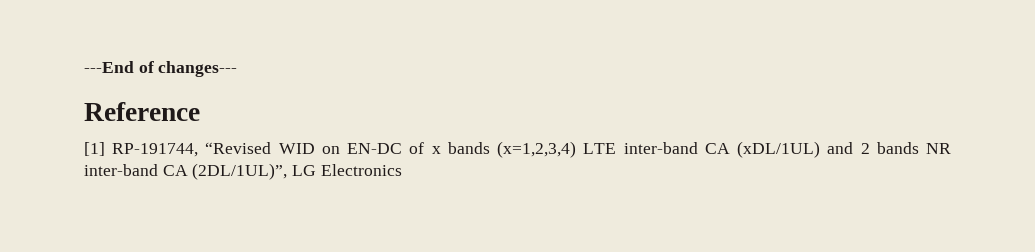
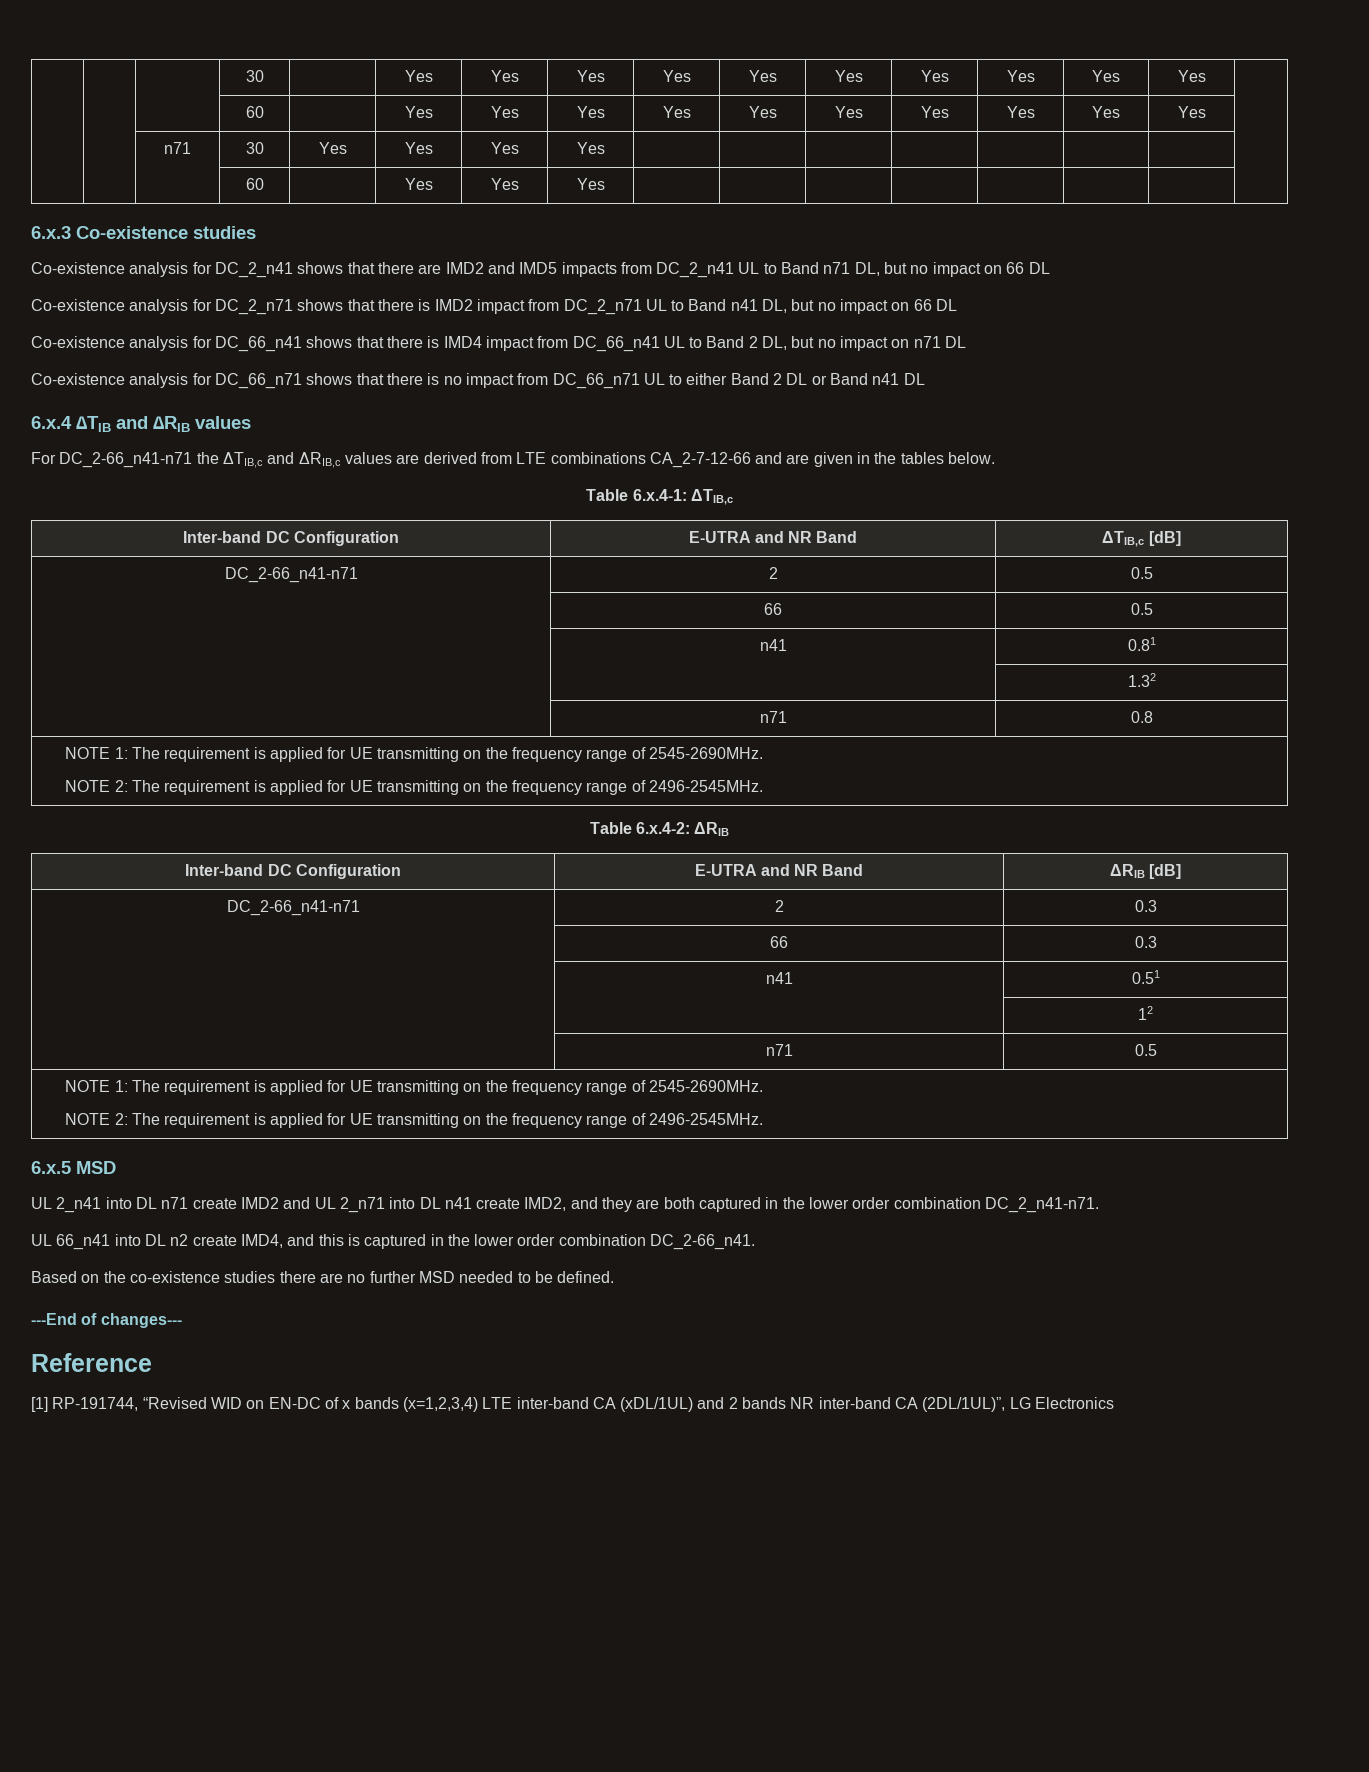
(84, 67) none -> [245,70,264,82] [404,70,433,82] [490,70,519,82] [576,70,605,82] [662,70,691,82] [748,70,777,82] [834,70,863,82] [920,70,949,82] [1006,70,1035,82] [1092,70,1120,82] [1177,70,1206,82] [245,106,264,118] [404,106,433,118] [490,106,519,118] [576,106,605,118] [662,106,691,118] [748,106,777,118] [834,106,863,118] [920,106,949,118] [1006,106,1035,118] [1092,106,1120,118] [1177,106,1206,118] [164,142,191,154] [245,142,264,154] [318,142,347,154] [404,142,433,154] [490,142,519,154] [576,142,605,154] [245,178,264,190] [404,178,433,190] [490,178,519,190] [576,178,605,190] [31,226,256,239] [31,262,1050,278] [31,299,958,315] [31,336,967,352] [31,373,925,389] [31,416,251,432] [31,452,996,468] [586,489,733,505] [183,531,399,546] [688,531,858,543] [1102,531,1181,547] [224,567,358,583] [768,567,778,579] [1130,567,1153,579] [764,603,783,615] [1130,603,1153,615] [759,639,787,651] [1127,637,1156,651] [1127,673,1156,687] [759,711,787,723] [1130,711,1153,723] [65,747,763,762] [65,780,763,795] [589,822,730,836] [185,864,401,879] [694,864,864,876] [1109,864,1182,879] [226,900,360,916] [774,900,784,912] [1134,900,1157,912] [770,936,789,948] [1134,936,1157,948] [765,972,793,984] [1131,970,1160,984] [1138,1006,1153,1020] [765,1044,793,1056] [1134,1044,1157,1056] [65,1080,763,1095] [65,1113,763,1128] [31,1161,116,1174] [31,1197,1100,1213] [31,1234,756,1250] [31,1271,615,1283] | | | 30 | | Yes | Yes | Yes | Yes | Yes | Yes | Yes | Yes | Yes | Yes | // | | | 60 | | Yes | Yes | Yes | Yes | Yes | Yes | Yes | Yes | Yes | Yes | // | | n71 | 30 | Yes | Yes | Yes | Yes | | | | | | | | // | | | 60 | | Yes | Yes | Yes | | | | | | | | // 6.x.3 Co-existence studies // Co-existence analysis for DC_2_n41 shows that there are IMD2 and IMD5 impacts from DC_2_n41 UL to Band n71 DL, but no impact on 66 DL // Co-existence analysis for DC_2_n71 shows that there is IMD2 impact from DC_2_n71 UL to Band n41 DL, but no impact on 66 DL // Co-existence analysis for DC_66_n41 shows that there is IMD4 impact from DC_66_n41 UL to Band 2 DL, but no impact on n71 DL // Co-existence analysis for DC_66_n71 shows that there is no impact from DC_66_n71 UL to either Band 2 DL or Band n41 DL // 6.x.4 ∆TIB and ∆RIB values // For DC_2-66_n41-n71 the ΔTIB,c and ΔRIB,c values are derived from LTE combinations CA_2-7-12-66 and are given in the tables below. // Table 6.x.4-1: ΔTIB,c // Inter-band DC Configuration | E-UTRA and NR Band | ΔTIB,c [dB] // DC_2-66_n41-n71 | 2 | 0.5 // | 66 | 0.5 // | n41 | 0.81 // | | 1.32 // | n71 | 0.8 // NOTE 1: The requirement is applied for UE transmitting on the frequency range of 2545-2690MHz. // NOTE 2: The requirement is applied for UE transmitting on the frequency range of 2496-2545MHz. // Table 6.x.4-2: ΔRIB // Inter-band DC Configuration | E-UTRA and NR Band | ΔRIB [dB] // DC_2-66_n41-n71 | 2 | 0.3 // | 66 | 0.3 // | n41 | 0.51 // | | 12 // | n71 | 0.5 // NOTE 1: The requirement is applied for UE transmitting on the frequency range of 2545-2690MHz. // NOTE 2: The requirement is applied for UE transmitting on the frequency range of 2496-2545MHz. // 6.x.5 MSD // UL 2_n41 into DL n71 create IMD2 and UL 2_n71 into DL n41 create IMD2, and they are both captured in the lower order combination DC_2_n41-n71. // UL 66_n41 into DL n2 create IMD4, and this is captured in the lower order combination DC_2-66_n41. // Based on the co-existence studies there are no further MSD needed to be defined. //

